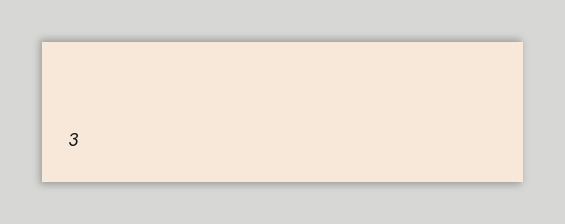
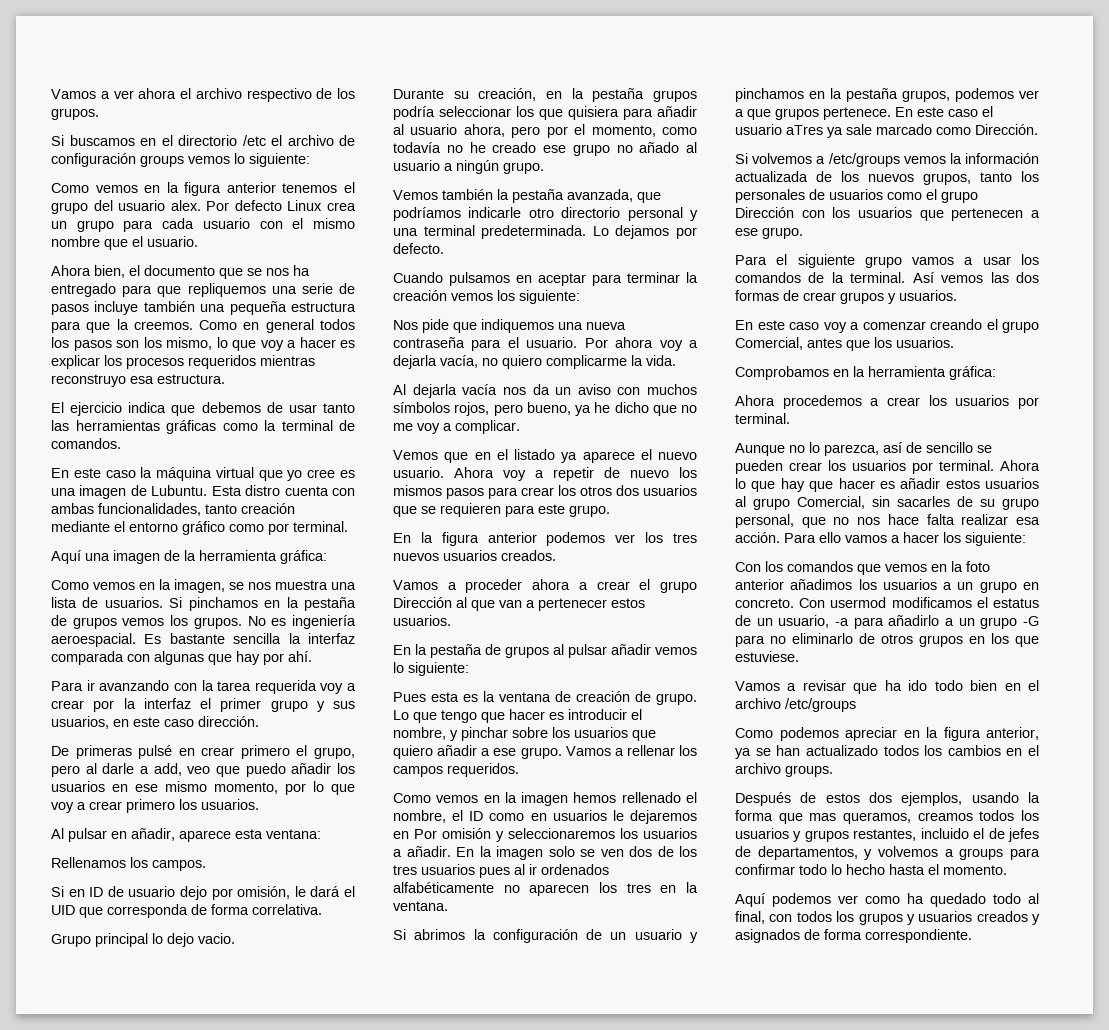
[68,133,78,146] 3 -> [51,88,355,102] [51,108,99,120] [51,135,355,146] [51,153,310,167] [51,182,355,196] [51,200,356,214] [51,218,355,232] [51,236,198,250] [51,265,310,279] [51,283,355,297] [51,301,356,315] [51,319,355,333] [51,337,355,351] [51,355,315,369] [51,374,225,387] [51,402,355,416] [51,420,355,434] [51,438,121,449] [51,467,355,481] [51,485,355,499] [51,503,295,516] [51,521,348,535] [51,550,327,564] [51,579,356,593] [51,597,356,611] [51,615,356,629] [51,633,355,647] [51,651,312,665] [51,680,356,694] [51,698,355,712] [51,716,259,729] [51,745,355,759] [51,763,355,777] [51,781,355,795] [51,799,259,813] [51,828,321,842] [51,857,206,871] [51,886,355,900] [51,904,322,918] [51,933,235,947] [393,88,697,102] [393,106,697,120] [393,124,697,138] [393,142,697,156] [393,160,544,174] [393,189,661,203] [393,207,698,221] [393,225,697,239] [393,243,444,254] [393,272,698,286] [393,290,580,304] [393,319,626,333] [393,337,698,351] [393,355,676,369] [393,384,697,398] [393,402,697,416] [393,420,520,434] [393,449,697,463] [393,467,697,481] [393,485,697,499] [393,503,610,517] [393,532,697,546] [393,550,556,561] [393,579,697,593] [393,597,645,611] [393,615,451,626] [393,644,697,658] [393,662,469,676] [393,691,697,705] [393,709,642,723] [393,727,656,741] [393,745,697,759] [393,763,519,777] [393,792,697,806] [393,810,697,824] [393,828,697,842] [393,846,697,860] [393,864,609,878] [393,882,698,896] [393,901,448,911] [393,929,698,943] [735,88,1039,102] [735,106,993,120] [735,124,1038,138] [735,153,1039,167] [735,171,1039,185] [735,189,978,203] [735,207,1040,221] [735,227,803,239] [735,254,1039,268] [735,272,1039,283] [735,290,957,304] [735,319,1039,333] [735,337,954,351] [735,366,996,380] [735,395,1039,409] [735,413,790,424] [735,442,992,456] [735,460,1040,474] [735,478,1039,492] [735,496,1039,510] [735,514,1040,528] [735,532,1026,546] [735,561,990,575] [735,579,1039,593] [735,597,1039,608] [735,615,1039,629] [735,633,1039,647] [735,651,799,662] [735,680,1039,694] [735,698,856,712] [735,727,1039,741] [735,745,1039,759] [735,763,833,777] [735,792,1040,806] [735,810,1039,824] [735,828,1039,842] [735,846,1040,860] [735,864,1007,875] [735,893,1039,907] [735,911,1040,925] [735,929,972,943] Vamos a ver ahora el archivo respectivo de los grupos. // Si buscamos en el directorio /etc el archivo de configuración groups vemos lo siguiente: // Como vemos en la figura anterior tenemos el grupo del usuario alex. Por defecto Linux crea un grupo para cada usuario con el mismo nombre que el usuario. // Ahora bien, el documento que se nos ha entregado para que repliquemos una serie de pasos incluye también una pequeña estructura para que la creemos. Como en general todos los pasos son los mismo, lo que voy a hacer es explicar los procesos requeridos mientras reconstruyo esa estructura. // El ejercicio indica que debemos de usar tanto las herramientas gráficas como la terminal de comandos. // En este caso la máquina virtual que yo cree es una imagen de Lubuntu. Esta distro cuenta con ambas funcionalidades, tanto creación mediante el entorno gráfico como por terminal. // Aquí una imagen de la herramienta gráfica: // Como vemos en la imagen, se nos muestra una lista de usuarios. Si pinchamos en la pestaña de grupos vemos los grupos. No es ingeniería aeroespacial. Es bastante sencilla la interfaz comparada con algunas que hay por ahí. // Para ir avanzando con la tarea requerida voy a crear por la interfaz el primer grupo y sus usuarios, en este caso dirección. // De primeras pulsé en crear primero el grupo, pero al darle a add, veo que puedo añadir los usuarios en ese mismo momento, por lo que voy a crear primero los usuarios. // Al pulsar en añadir, aparece esta ventana: // Rellenamos los campos. // Si en ID de usuario dejo por omisión, le dará el UID que corresponda de forma correlativa. // Grupo principal lo dejo vacio. // Durante su creación, en la pestaña grupos podría seleccionar los que quisiera para añadir al usuario ahora, pero por el momento, como todavía no he creado ese grupo no añado al usuario a ningún grupo. // Vemos también la pestaña avanzada, que podríamos indicarle otro directorio personal y una terminal predeterminada. Lo dejamos por defecto. // Cuando pulsamos en aceptar para terminar la creación vemos los siguiente: // Nos pide que indiquemos una nueva contraseña para el usuario. Por ahora voy a dejarla vacía, no quiero complicarme la vida. // Al dejarla vacía nos da un aviso con muchos símbolos rojos, pero bueno, ya he dicho que no me voy a complicar. // Vemos que en el listado ya aparece el nuevo usuario. Ahora voy a repetir de nuevo los mismos pasos para crear los otros dos usuarios que se requieren para este grupo. // En la figura anterior podemos ver los tres nuevos usuarios creados. // Vamos a proceder ahora a crear el grupo Dirección al que van a pertenecer estos usuarios. // En la pestaña de grupos al pulsar añadir vemos lo siguiente: // Pues esta es la ventana de creación de grupo. Lo que tengo que hacer es introducir el nombre, y pinchar sobre los usuarios que quiero añadir a ese grupo. Vamos a rellenar los campos requeridos. // Como vemos en la imagen hemos rellenado el nombre, el ID como en usuarios le dejaremos en Por omisión y seleccionaremos los usuarios a añadir. En la imagen solo se ven dos de los tres usuarios pues al ir ordenados alfabéticamente no aparecen los tres en la ventana. // Si abrimos la configuración de un usuario y pinchamos en la pestaña grupos, podemos ver a que grupos pertenece. En este caso el usuario aTres ya sale marcado como Dirección. // Si volvemos a /etc/groups vemos la información actualizada de los nuevos grupos, tanto los personales de usuarios como el grupo Dirección con los usuarios que pertenecen a ese grupo. // Para el siguiente grupo vamos a usar los comandos de la terminal. Así vemos las dos formas de crear grupos y usuarios. // En este caso voy a comenzar creando el grupo Comercial, antes que los usuarios. // Comprobamos en la herramienta gráfica: // Ahora procedemos a crear los usuarios por terminal. // Aunque no lo parezca, así de sencillo se pueden crear los usuarios por terminal. Ahora lo que hay que hacer es añadir estos usuarios al grupo Comercial, sin sacarles de su grupo personal, que no nos hace falta realizar esa acción. Para ello vamos a hacer los siguiente: // Con los comandos que vemos en la foto anterior añadimos los usuarios a un grupo en concreto. Con usermod modificamos el estatus de un usuario, -a para añadirlo a un grupo -G para no eliminarlo de otros grupos en los que estuviese. // Vamos a revisar que ha ido todo bien en el archivo /etc/groups // Como podemos apreciar en la figura anterior, ya se han actualizado todos los cambios en el archivo groups. // Después de estos dos ejemplos, usando la forma que mas queramos, creamos todos los usuarios y grupos restantes, incluido el de jefes de departamentos, y volvemos a groups para confirmar todo lo hecho hasta el momento. // Aquí podemos ver como ha quedado todo al final, con todos los grupos y usuarios creados y asignados de forma correspondiente.

